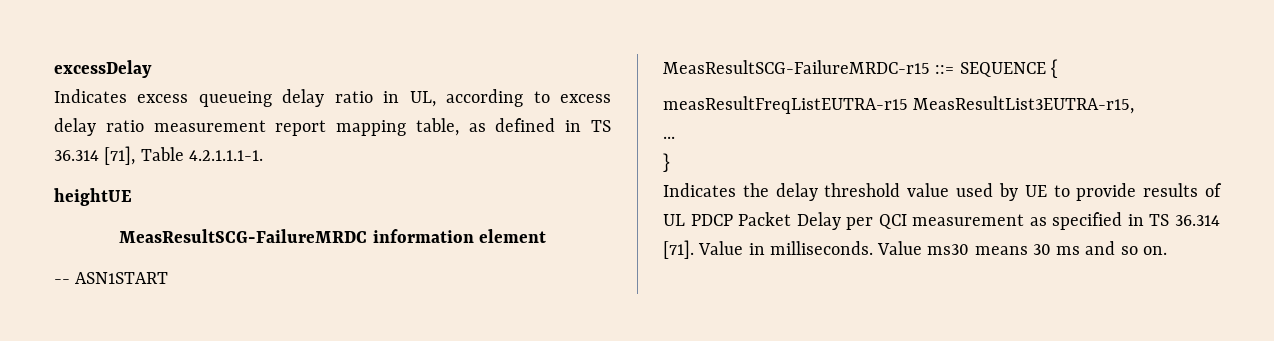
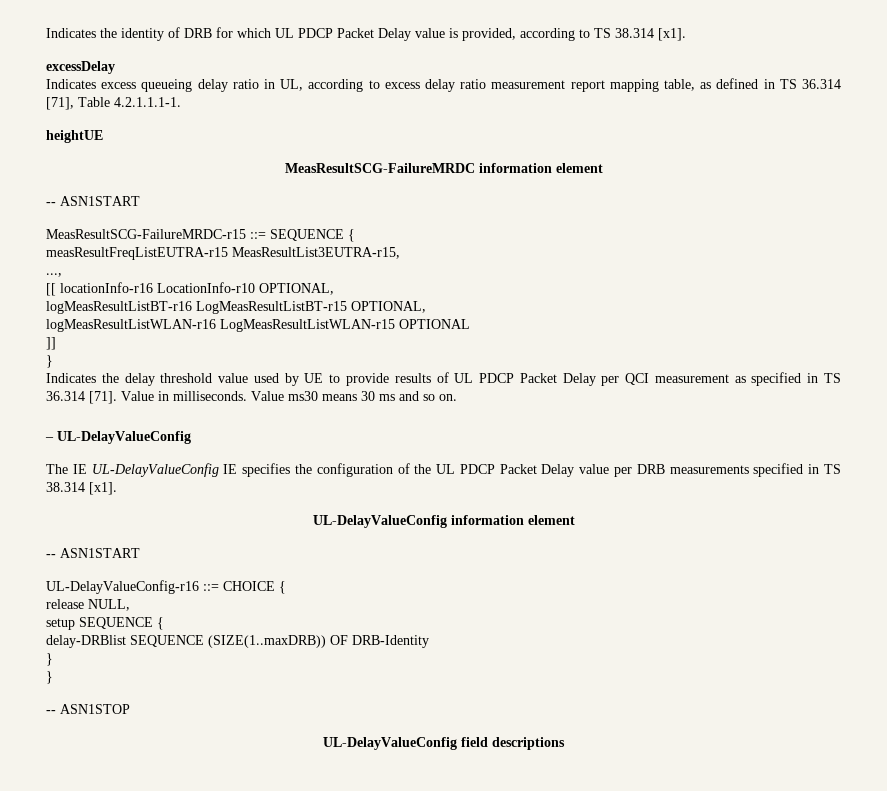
(54, 69) none -> [46,27,686,41] Indicates the identity of DRB for which UL PDCP Packet Delay value is provided, according to TS 38.314 [x1]. //
[663,136,675,139] ... -> [46,273,62,277] [46,282,334,296] [46,301,426,314] [46,319,470,332] [46,337,56,350] ..., // [[ locationInfo-r16 LocationInfo-r10 OPTIONAL, // logMeasResultListBT-r16 LogMeasResultListBT-r15 OPTIONAL, // logMeasResultListWLAN-r16 LogMeasResultListWLAN-r15 OPTIONAL // ]]
(1167, 250) none -> [45,431,191,444] [46,463,841,477] [46,482,117,495] [312,515,575,528] [46,548,140,558] [46,580,286,594] [46,599,130,611] [46,617,164,630] [46,635,429,648] [46,653,53,666] [46,671,53,684] [46,704,130,714] [323,737,565,750] // – UL-DelayValueConfig // The IE UL-DelayValueConfig IE specifies the configuration of the UL PDCP Packet Delay value per DRB measurements specified in TS 38.314 [x1]. // UL-DelayValueConfig information element // -- ASN1START // UL-DelayValueConfig-r16 ::= CHOICE { // release NULL, // setup SEQUENCE { // delay-DRBlist SEQUENCE (SIZE(1..maxDRB)) OF DRB-Identity // } // } // -- ASN1STOP // UL-DelayValueConfig field descriptions

